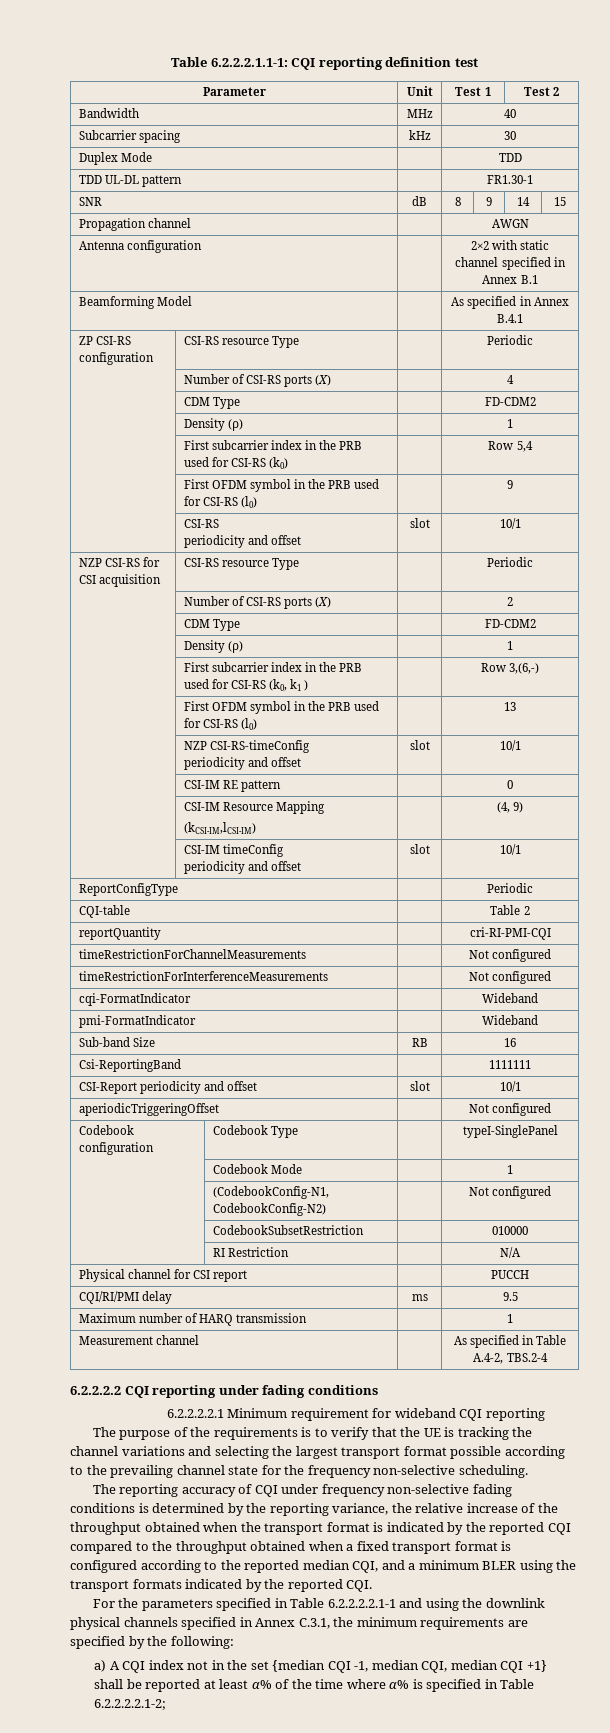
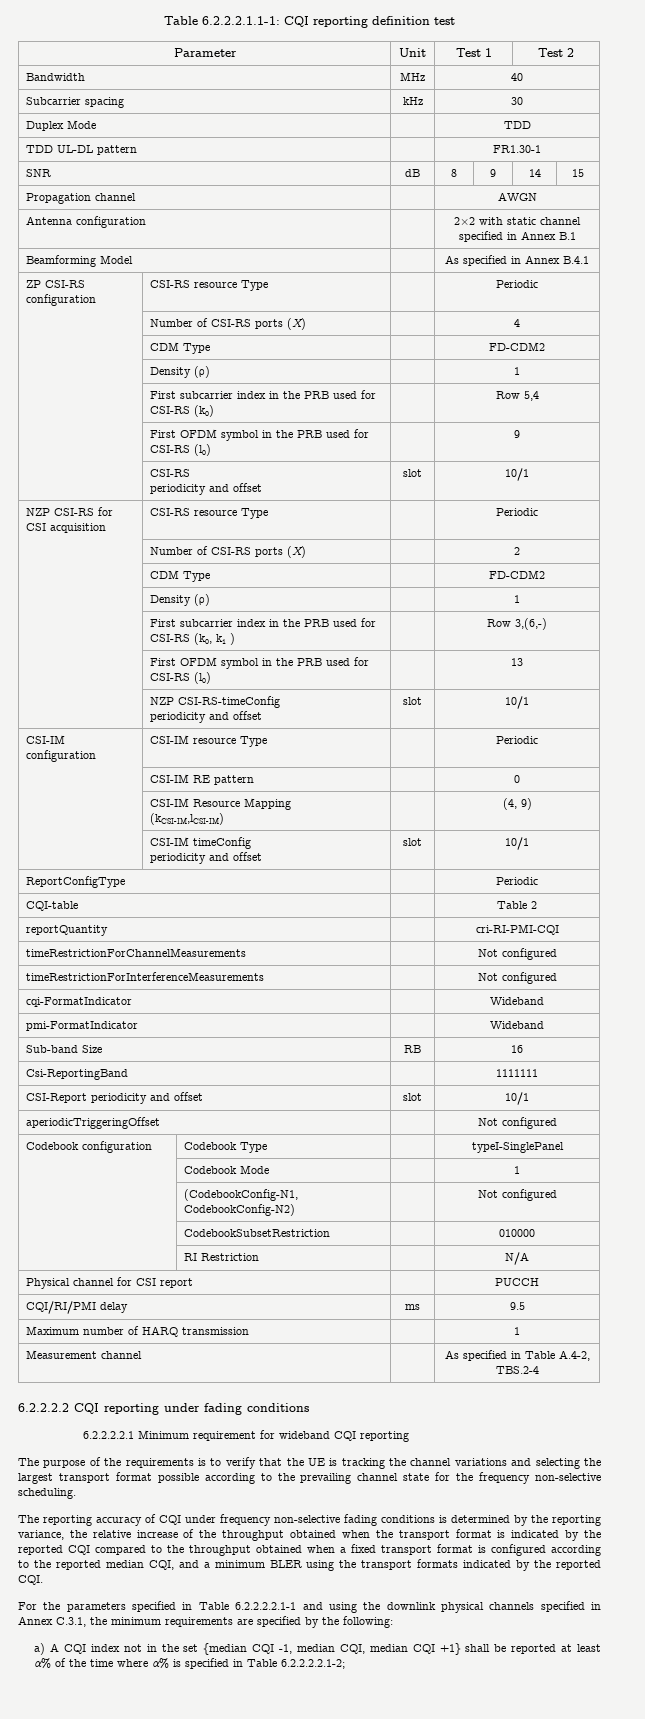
(521, 745) none -> [26,735,66,744] [26,750,97,762] [150,735,268,747] [496,736,538,744] // CSI-IM configuration | CSI-IM resource Type | | Periodic

